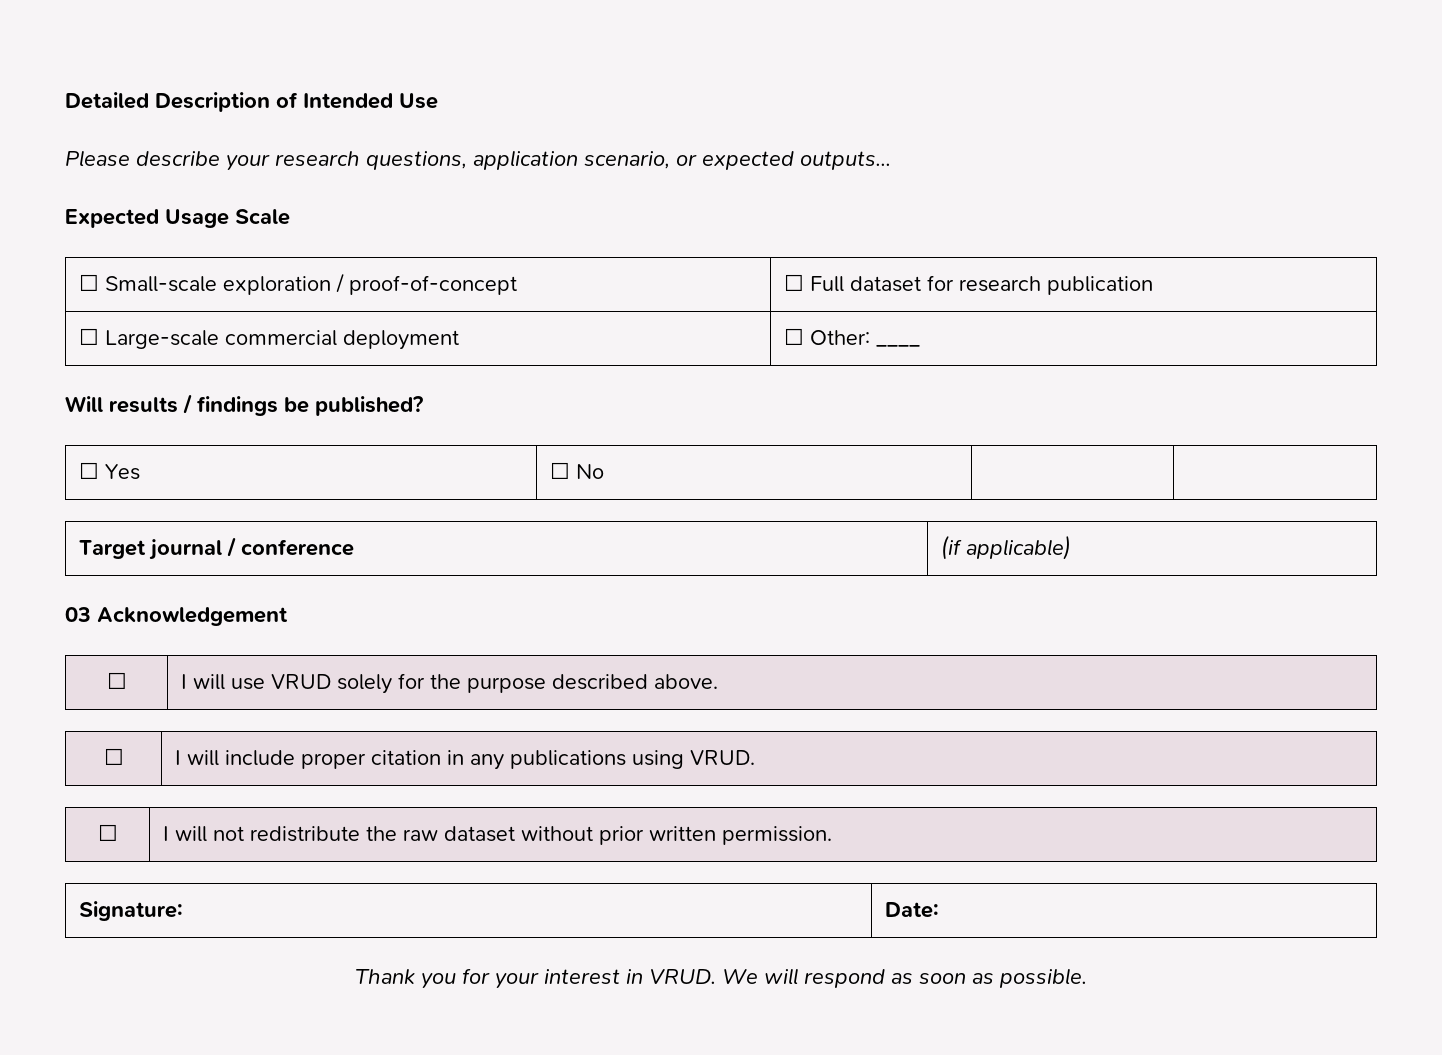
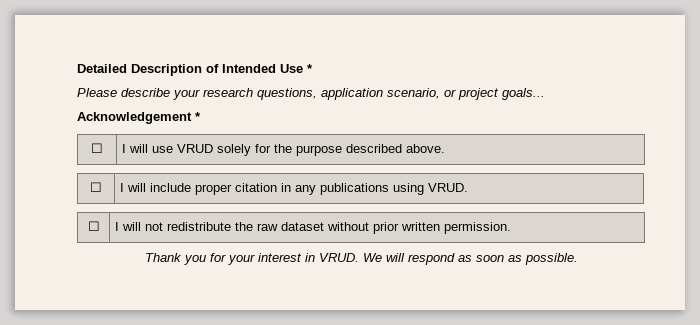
(438, 101) none -> [307,64,313,73] *
[702,151,891,170] [65,209,290,228] [79,273,518,295] [784,274,1154,295] [79,328,460,350] [784,328,871,345] [876,345,921,347] [65,394,423,416] [79,462,141,480] [550,462,605,479] [79,537,355,560] [941,535,1072,560] [65,607,91,622] expected outputs... // Expected Usage Scale // ☐ Small-scale exploration / proof-of-concept | ☐ Full dataset for research publication // ☐ Large-scale commercial deployment | ☐ Other: ____ // Will results / findings be published? // ☐ Yes | ☐ No | | // Target journal / conference | (if applicable) // 03 -> [458,88,545,100] project goals... //
(288, 616) none -> [195,112,201,121] *
[79,901,184,921] [885,902,940,918] // Signature: | Date: -> (512, 228) none

